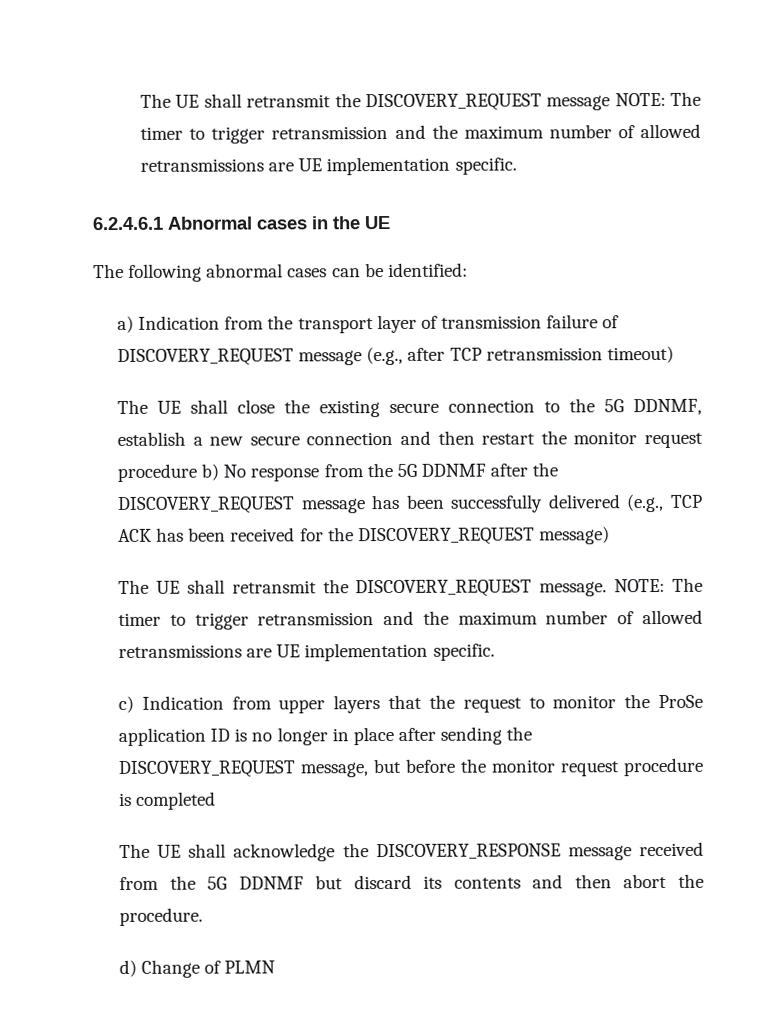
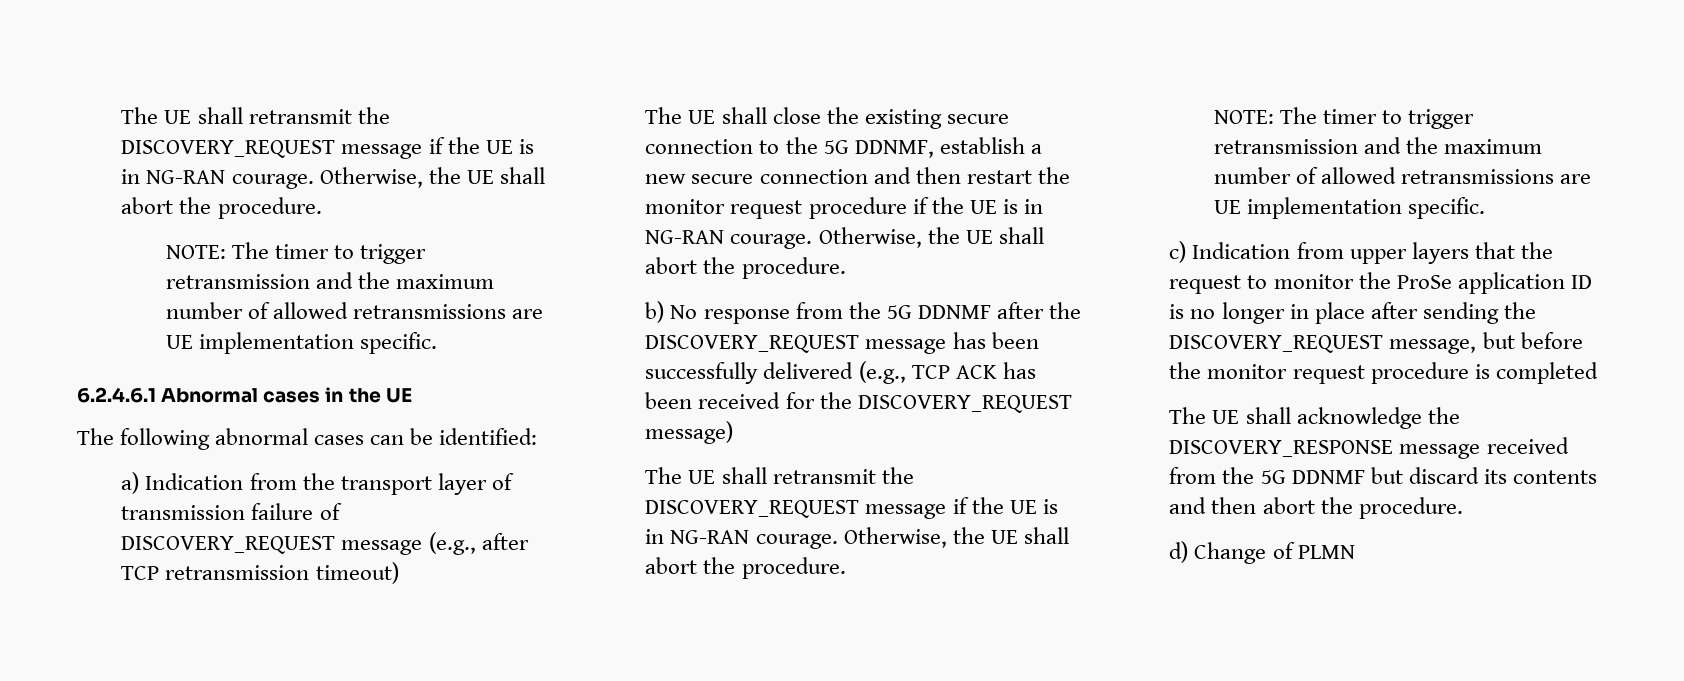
[140,93,611,112] The UE shall retransmit the DISCOVERY_REQUEST message -> [121,107,390,124] [121,137,534,159] [121,167,545,189] [121,197,322,219] The UE shall retransmit the DISCOVERY_REQUEST message if the UE is in NG-RAN courage. Otherwise, the UE shall abort the procedure. //
(198, 472) none -> [912,197,1043,214] [645,227,1044,249] [645,257,846,279] if the UE is in NG-RAN courage. Otherwise, the UE shall abort the procedure. //
[539,581,608,597] message. -> [865,497,1058,519] [645,527,1069,549] [645,557,846,579] message if the UE is in NG-RAN courage. Otherwise, the UE shall abort the procedure. //

